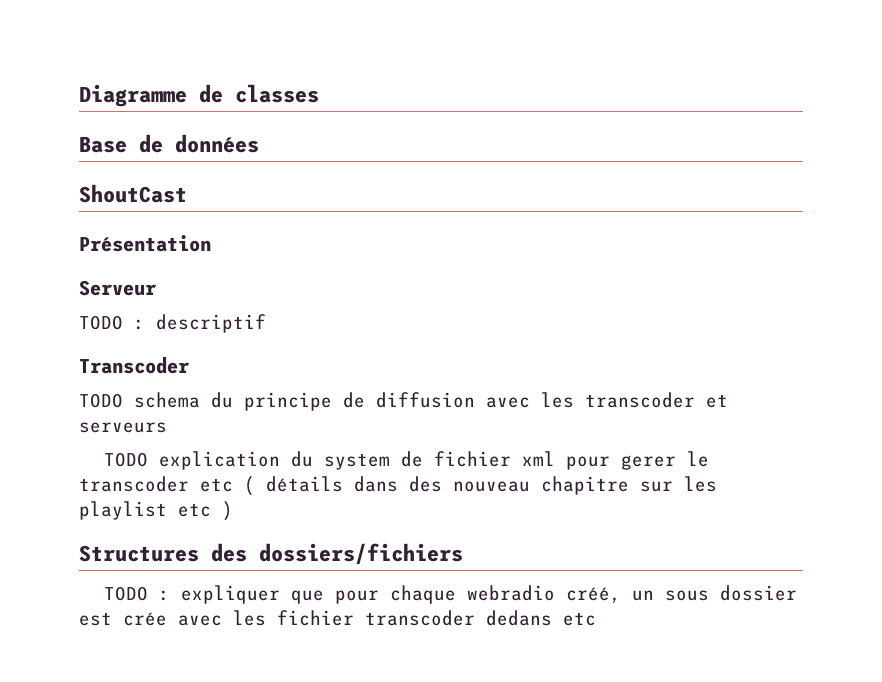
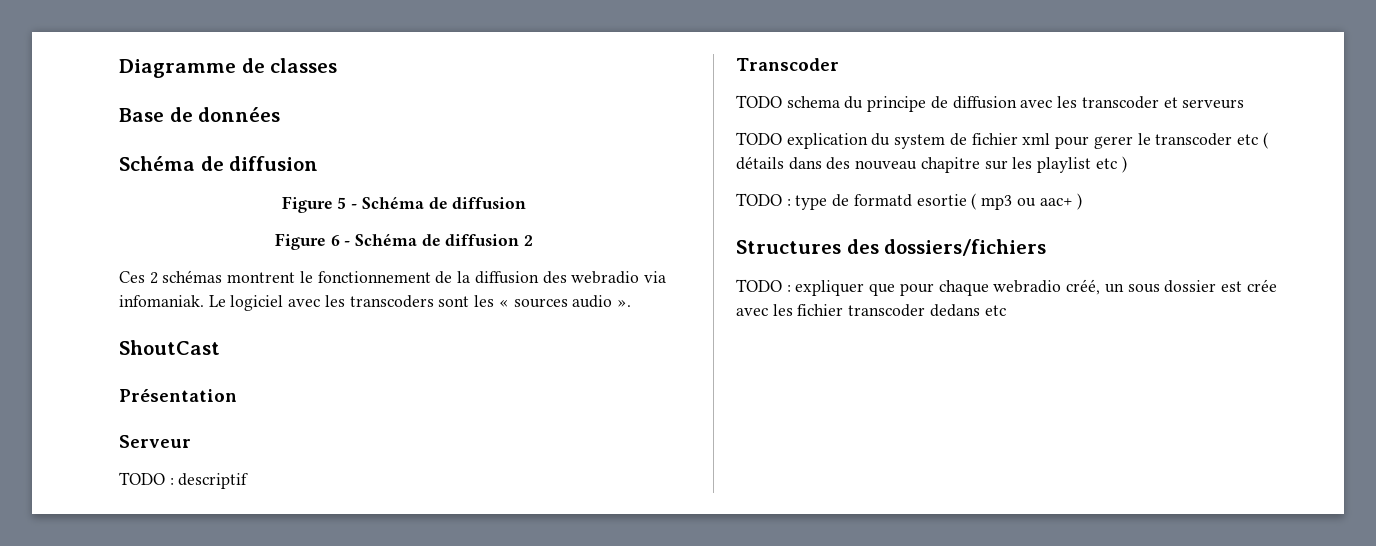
(259, 143) none -> [119,156,319,171] [281,196,527,213] [274,233,534,250] [119,270,666,284] [119,295,631,311] // Schéma de diffusion // Figure 5 - Schéma de diffusion // Figure 6 - Schéma de diffusion 2 // Ces 2 schémas montrent le fonctionnement de la diffusion des webradio via infomaniak. Le logiciel avec les transcoders sont les « sources audio ».
(233, 511) none -> [736,193,1083,210] // TODO : type de formatd esortie ( mp3 ou aac+ )

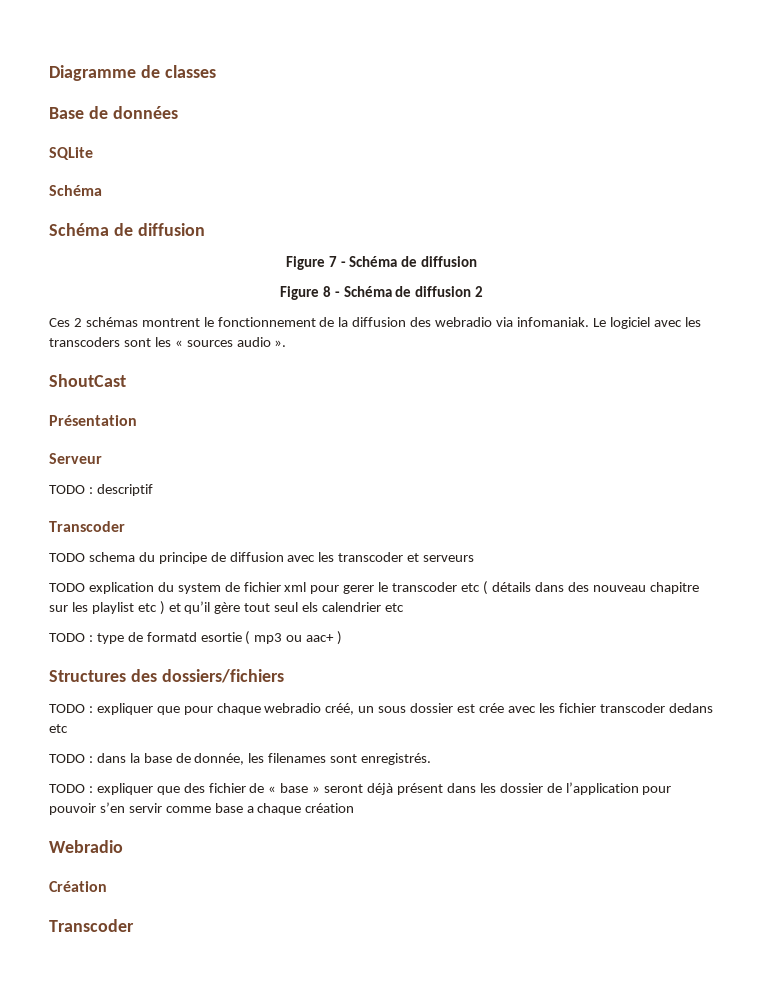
[119,156,319,171] [281,196,347,213] // Schéma de diffusion // Figure 5 -> [49,147,93,160] [49,185,102,196] [49,223,205,236] [285,256,337,270] // SQLite // Schéma // Schéma de diffusion // Figure 7
[330,235,340,246] 6 -> [322,286,331,297] 8
(1127, 164) none -> [168,601,404,614] et qu’il gère tout seul els calendrier etc
(1006, 310) none -> [49,753,432,765] [49,782,672,795] [49,802,355,815] [49,840,123,853] [49,881,107,892] [49,919,134,932] // TODO : dans la base de donnée, les filenames sont enregistrés. // TODO : expliquer que des fichier de « base » seront déjà présent dans les dossier de l’application pour pouvoir s’en servir comme base a chaque création // Webradio // Création // Transcoder

